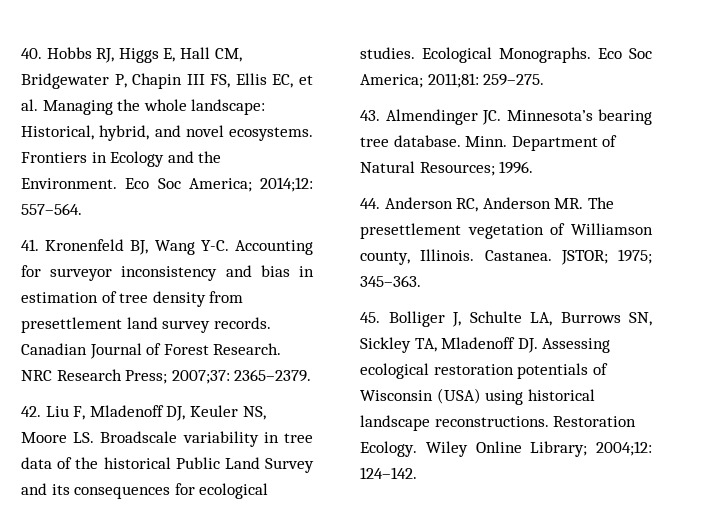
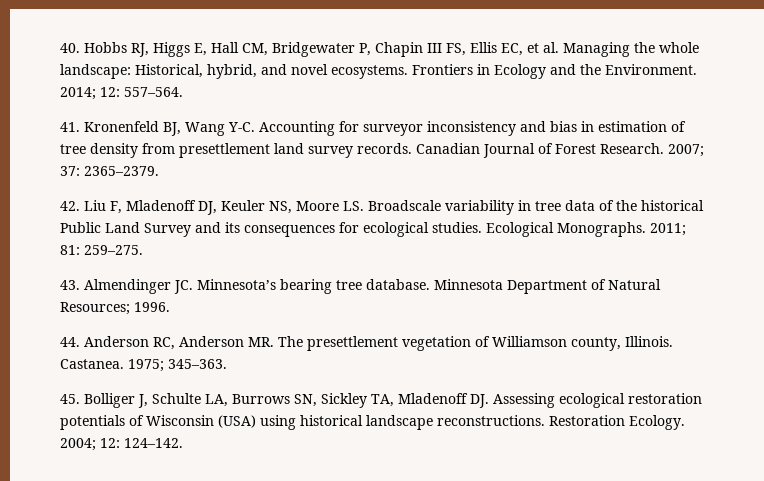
[125,177,313,192] Eco Soc America; 2014;12: -> [60,87,120,100] 2014; 12:
[21,369,230,384] NRC Research Press; 2007;37: -> [668,144,704,157] [60,166,80,176] 2007; 37:
[598,48,652,59] [360,73,479,88] Eco Soc America; 2011;81: -> [650,223,686,236] [60,245,80,255] 2011; 81:
[465,136,508,147] Minn. -> [434,279,503,290] Minnesota
[560,250,608,265] JSTOR; -> (124, 364) none
[425,441,652,457] Wiley Online Library; 2004;12: -> [60,438,120,451] 2004; 12:

